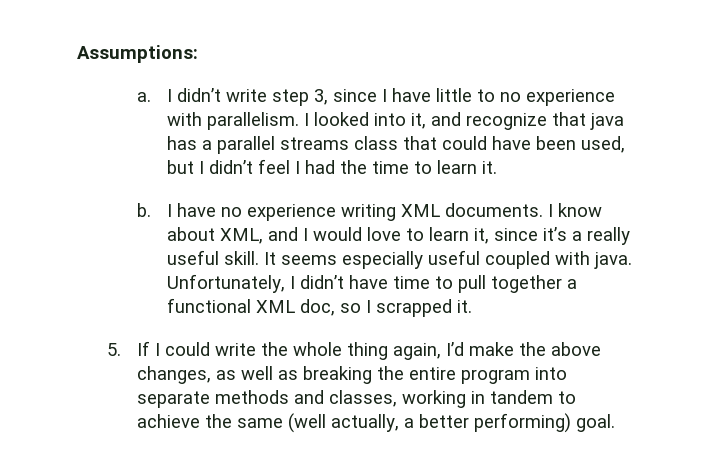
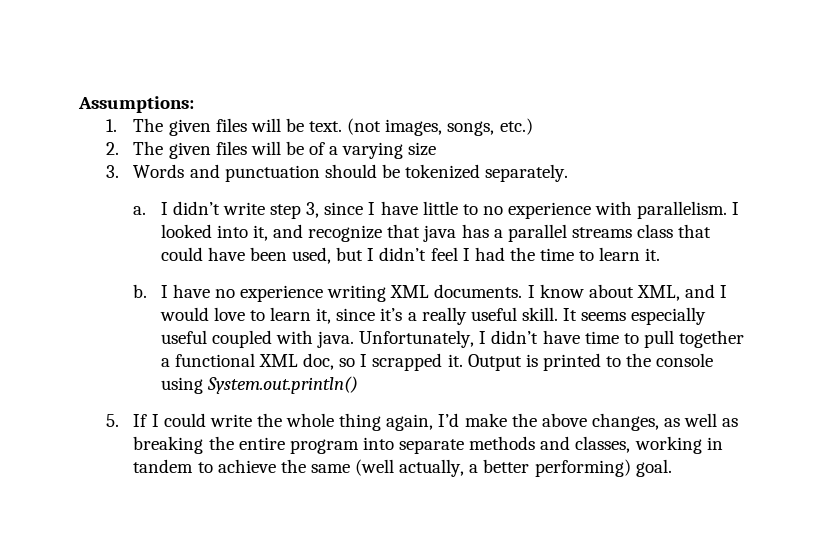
(198, 54) none -> [106,118,533,136] [106,141,437,159] [106,164,569,182] // 1. The given files will be text. (not images, songs, etc.) // 2. The given files will be of a varying size // 3. Words and punctuation should be tokenized separately.
(473, 306) none -> [467,353,714,371] [160,376,358,394] Output is printed to the console using System.out.println()

